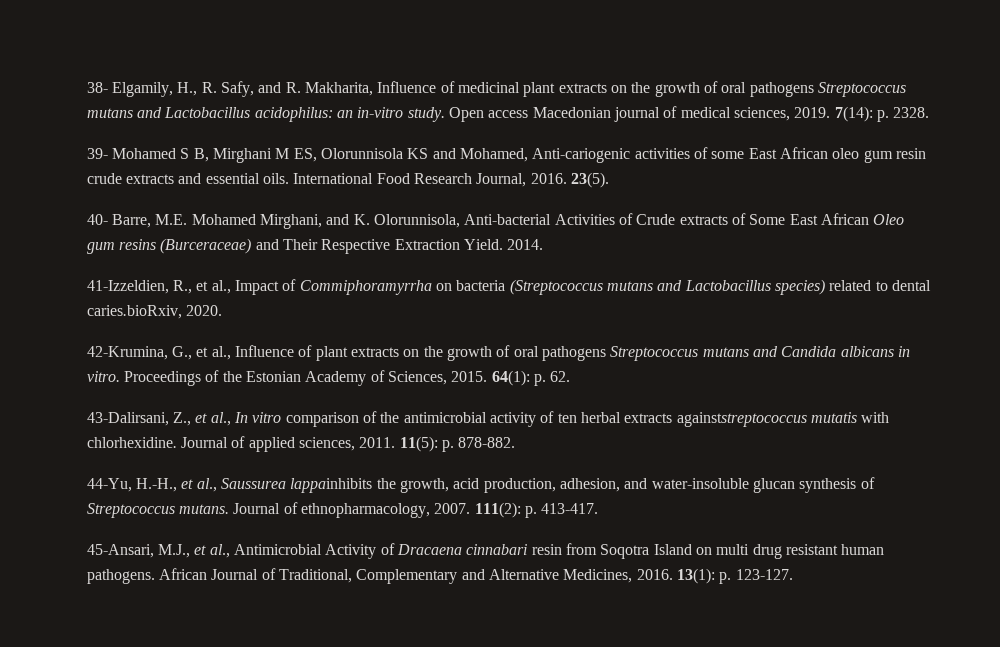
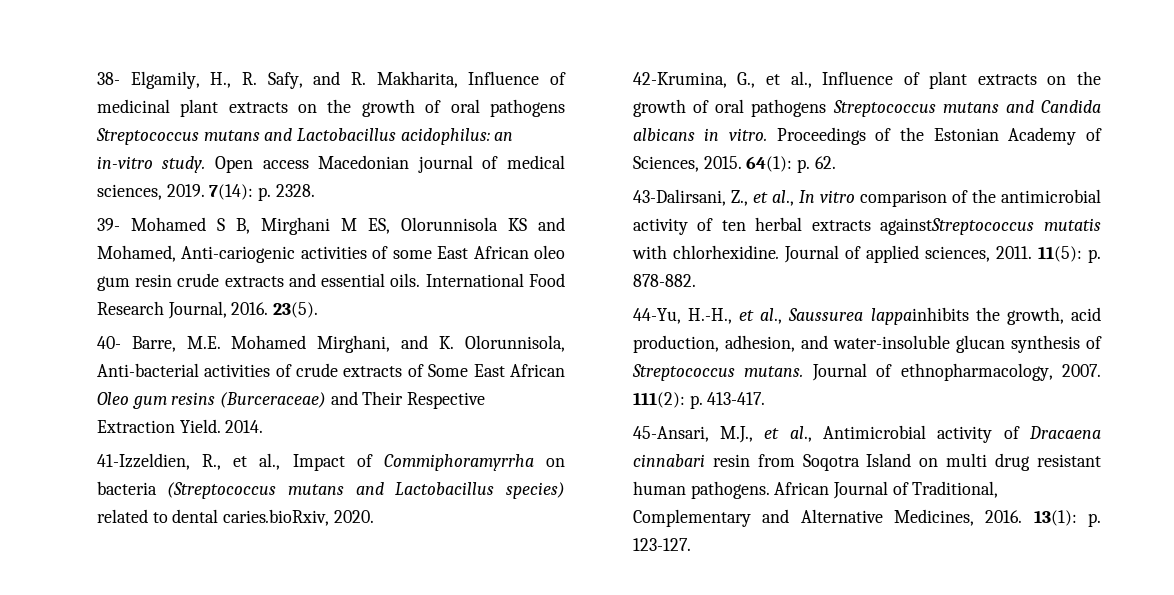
[554,213,676,225] Activities of Crude -> [204,363,339,377] activities of crude
[676,412,807,427] againststreptococcus -> [880,218,1035,235] againstStreptococcus
[325,544,377,559] Activity -> [937,426,993,443] activity

